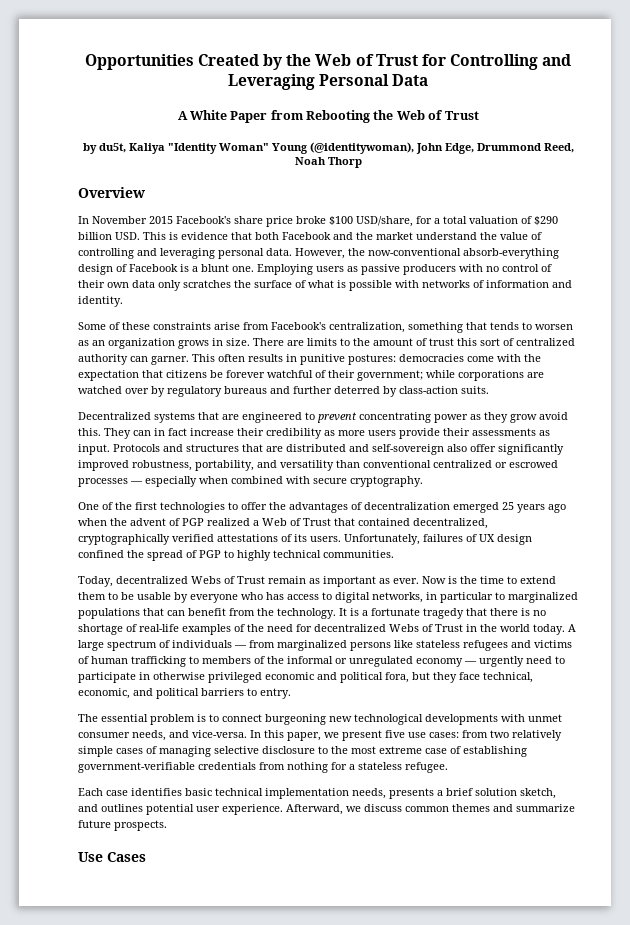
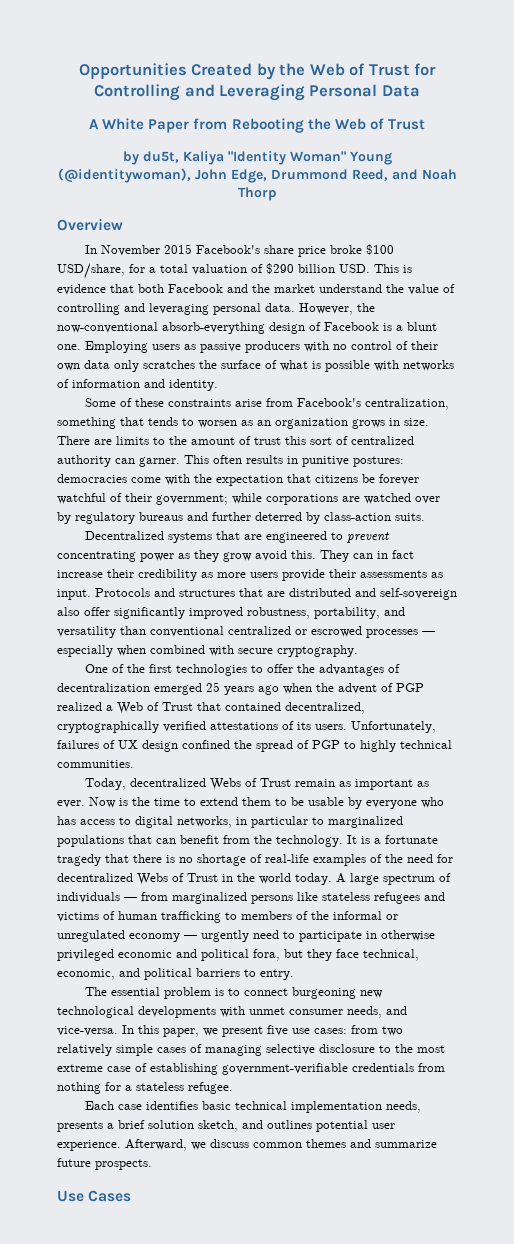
(574, 148) none -> [391,169,418,180] and

